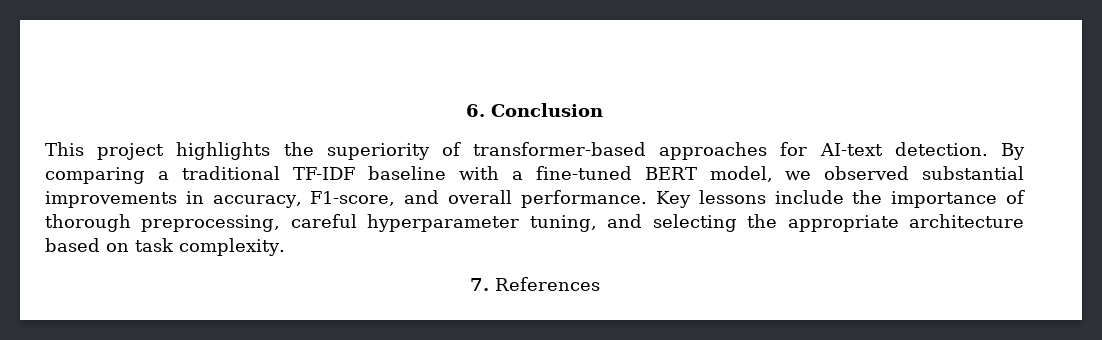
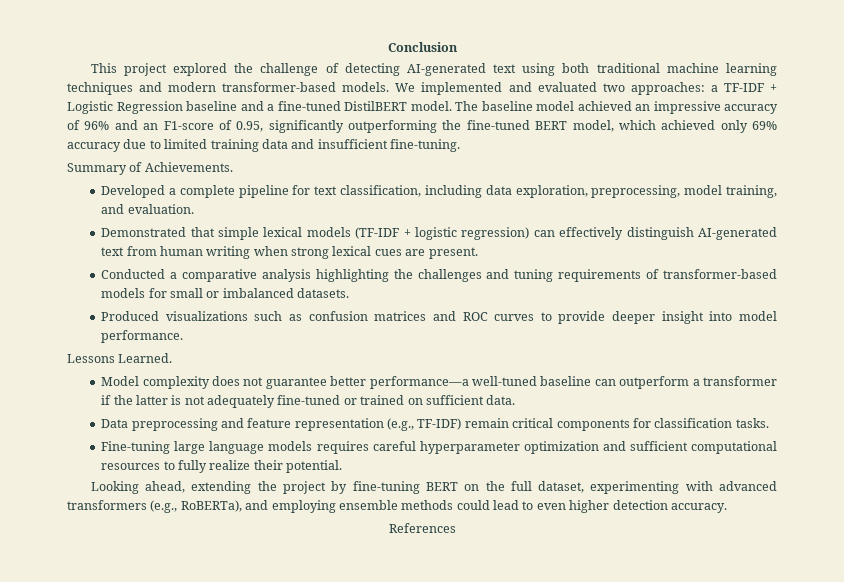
[466,104,485,117] 6. -> (387, 47) none
[176,142,1025,160] [45,166,1024,184] [45,190,1025,208] [45,214,1024,232] [45,238,285,256] [469,278,489,291] highlights the superiority of transformer-based approaches for AI-text detection. By comparing a traditional TF-IDF baseline with a fine-tuned BERT model, we observed substantial improvements in accuracy, F1-score, and overall performance. Key lessons include the importance of thorough preprocessing, careful hyperparameter tuning, and selecting the appropriate architecture based on task complexity. // 7. -> [173,63,777,76] [67,82,778,95] [67,101,778,114] [67,120,777,133] [67,139,460,152] [67,162,233,175] [101,185,777,198] [101,204,194,214] [101,227,778,240] [101,246,478,259] [101,269,777,282] [101,288,350,298] [101,311,778,324] [101,330,184,343] [67,353,173,363] [101,376,778,389] [101,395,516,408] [101,418,769,431] [101,441,777,454] [101,460,343,473] [90,481,777,494] [67,500,727,513] explored the challenge of detecting AI-generated text using both traditional machine learning techniques and modern transformer-based models. We implemented and evaluated two approaches: a TF-IDF + Logistic Regression baseline and a fine-tuned DistilBERT model. The baseline model achieved an impressive accuracy of 96% and an F1-score of 0.95, significantly outperforming the fine-tuned BERT model, which achieved only 69% accuracy due to limited training data and insufficient fine-tuning. // Summary of Achievements. // Developed a complete pipeline for text classification, including data exploration, preprocessing, model training, and evaluation. // Demonstrated that simple lexical models (TF-IDF + logistic regression) can effectively distinguish AI-generated text from human writing when strong lexical cues are present. // Conducted a comparative analysis highlighting the challenges and tuning requirements of transformer-based models for small or imbalanced datasets. // Produced visualizations such as confusion matrices and ROC curves to provide deeper insight into model performance. // Lessons Learned. // Model complexity does not guarantee better performance—a well-tuned baseline can outperform a transformer if the latter is not adequately fine-tuned or trained on sufficient data. // Data preprocessing and feature representation (e.g., TF-IDF) remain critical components for classification tasks. // Fine-tuning large language models requires careful hyperparameter optimization and sufficient computational resources to fully realize their potential. // Looking ahead, extending the project by fine-tuning BERT on the full dataset, experimenting with advanced transformers (e.g., RoBERTa), and employing ensemble methods could lead to even higher detection accuracy. //

